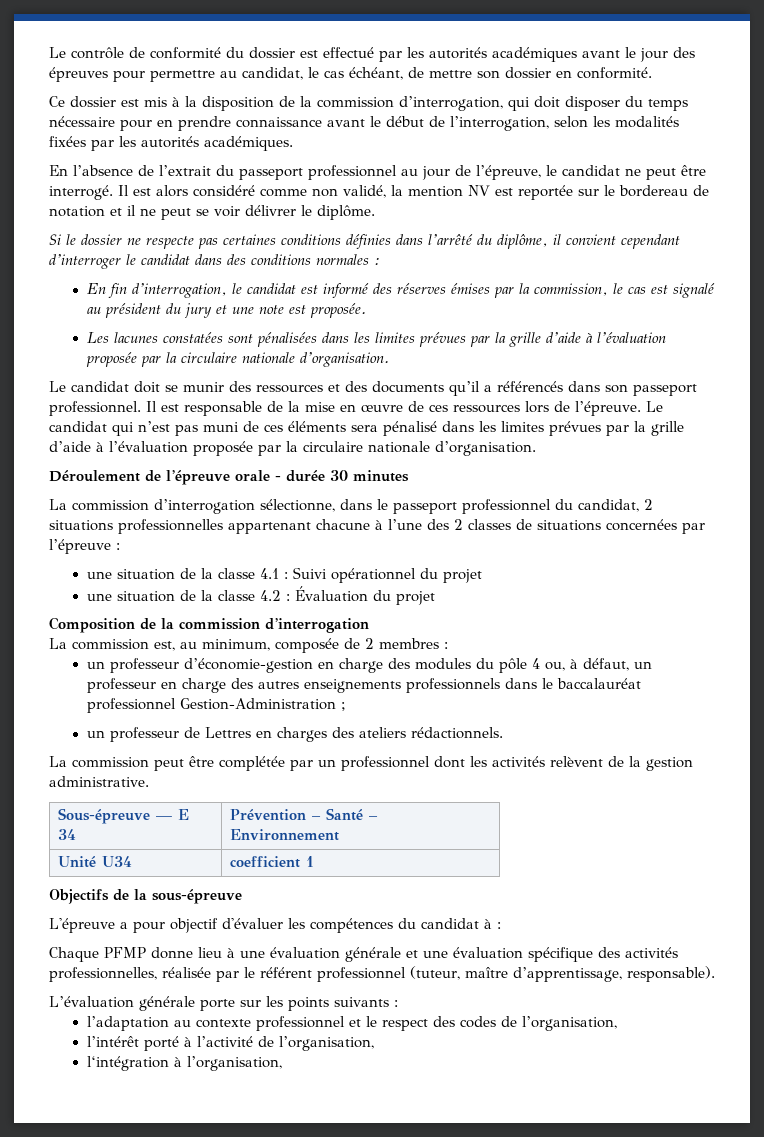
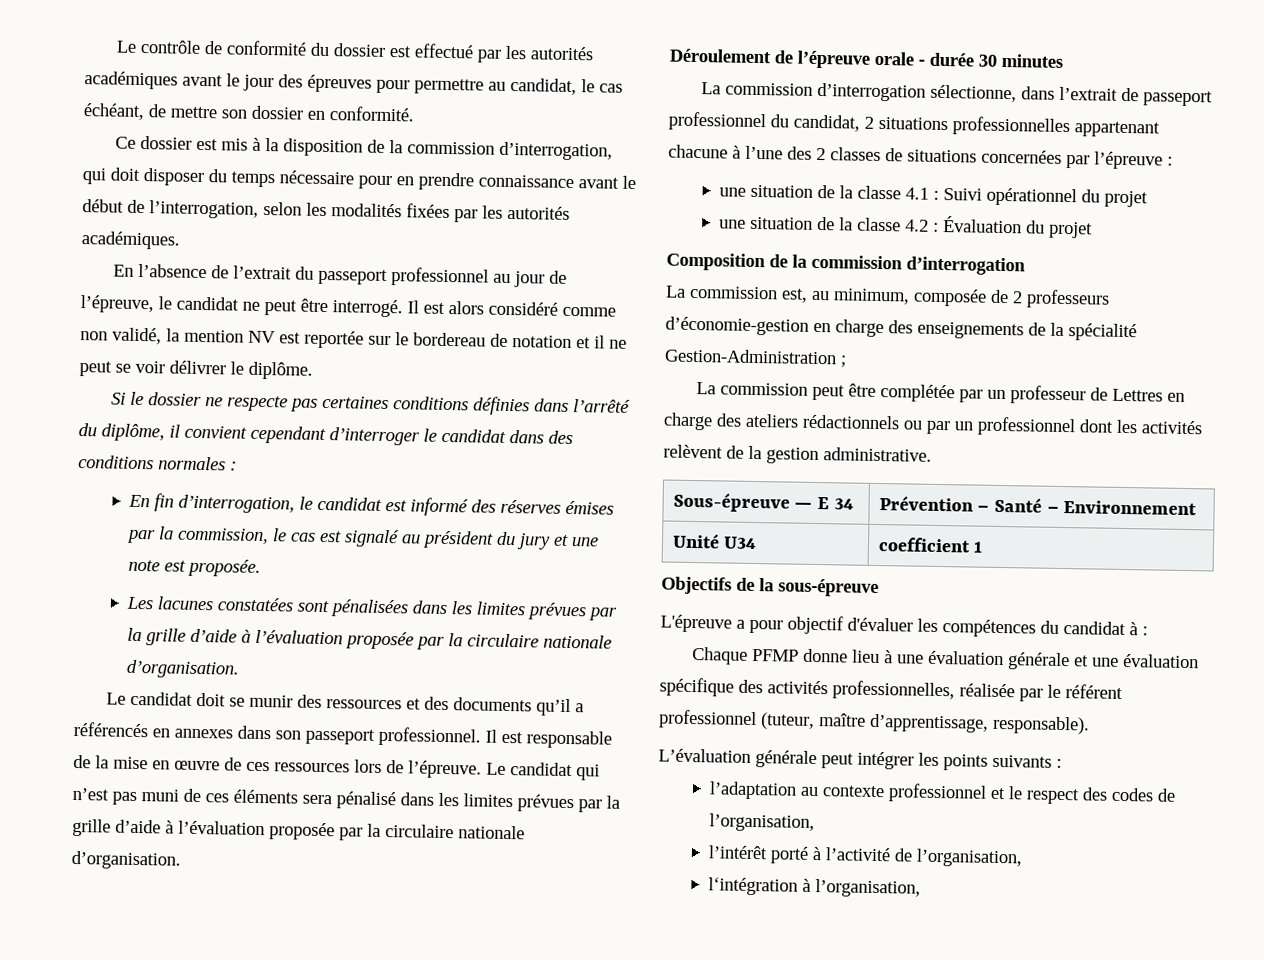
(563, 386) none -> [152,728,233,739] en annexes
[377,499,388,510] le -> [1059,86,1140,102] l’extrait de
[379,638,448,649] [86,658,652,673] [86,678,641,693] [86,698,346,713] [86,727,503,742] membres : // un professeur d’économie-gestion en charge des modules du pôle 4 ou, à défaut, un professeur en charge des autres enseignements professionnels dans le baccalauréat professionnel Gestion-Administration ; // un professeur de Lettres en charges des ateliers rédactionnels. -> [1026,289,1110,309] [665,316,1137,342] [664,348,847,368] professeurs d’économie-gestion en charge des enseignements de la spécialité Gestion-Administration ;
(336, 763) none -> [1010,385,1186,405] [663,412,973,435] professeur de Lettres en charge des ateliers rédactionnels ou par un
[200,999,261,1011] porte sur -> [821,751,914,770] peut intégrer

